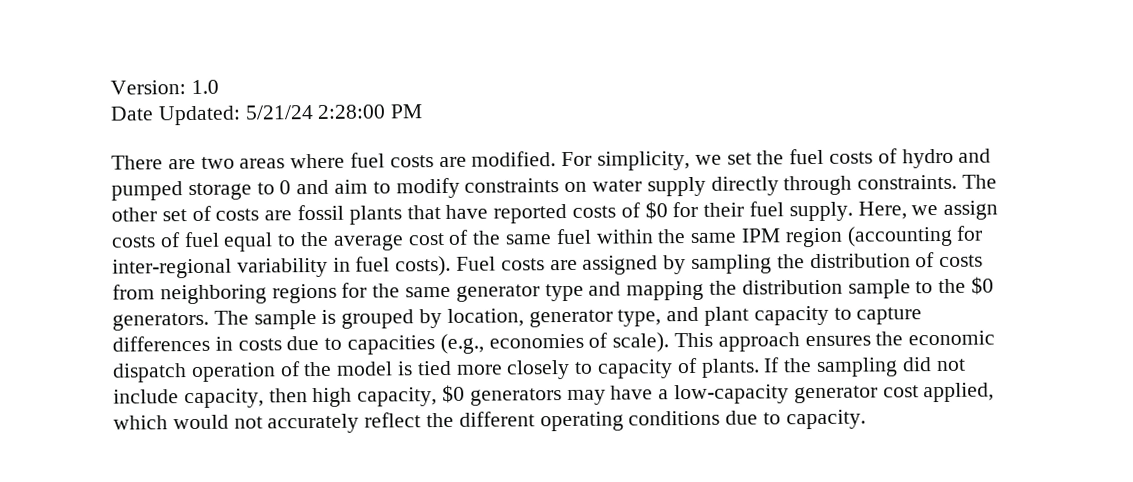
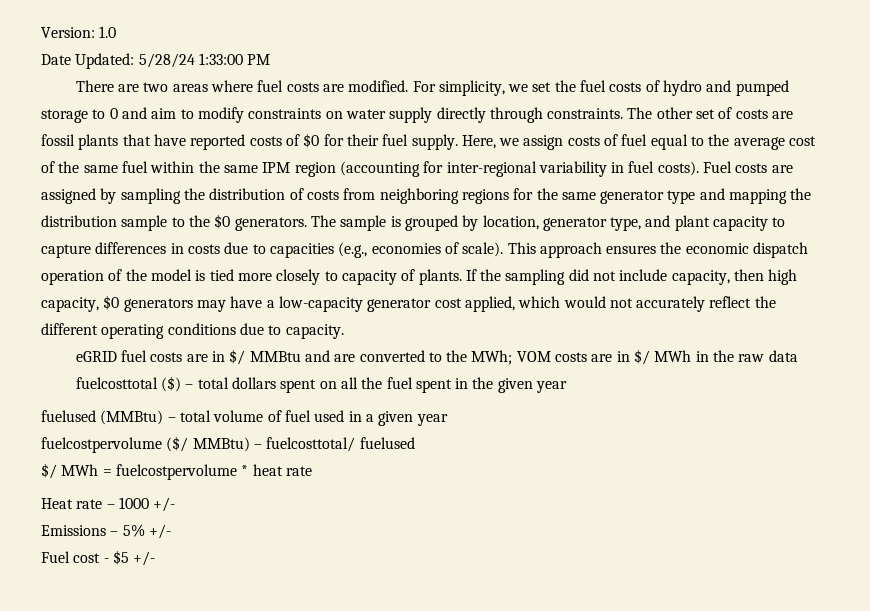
[244,104,387,120] 5/21/24 2:28:00 -> [138,53,243,68] 5/28/24 1:33:00
(866, 419) none -> [75,349,798,365] [75,376,568,393] [41,410,448,426] [41,436,415,453] [41,463,312,480] [41,497,176,512] [41,524,171,539] [41,550,156,566] // eGRID fuel costs are in $/ MMBtu and are converted to the MWh; VOM costs are in $/ MWh in the raw data // fuelcosttotal ($) – total dollars spent on all the fuel spent in the given year // fuelused (MMBtu) – total volume of fuel used in a given year // fuelcostpervolume ($/ MMBtu) – fuelcosttotal/ fuelused // $/ MWh = fuelcostpervolume * heat rate // Heat rate – 1000 +/- // Emissions – 5% +/- // Fuel cost - $5 +/-

